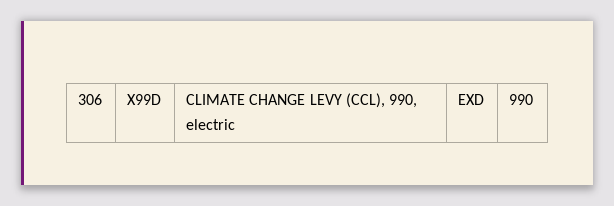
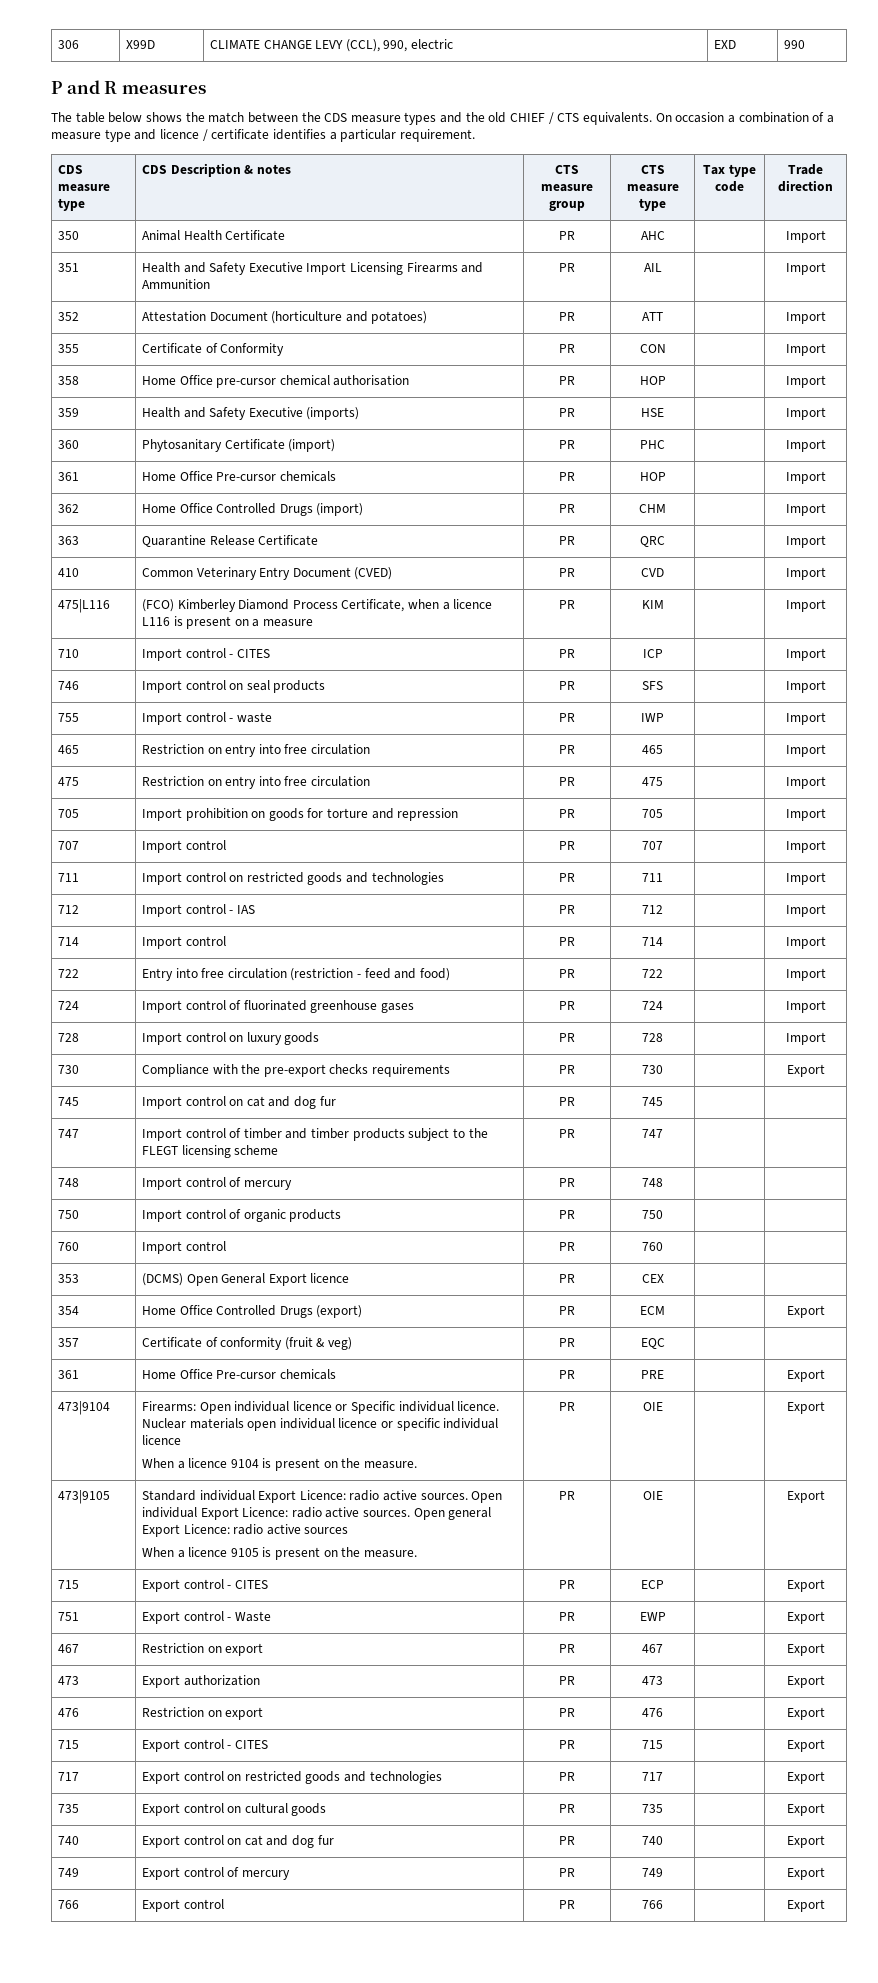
(534, 99) none -> [51,80,206,94] [51,112,834,125] [51,129,475,142] [57,165,83,174] [57,184,110,192] [57,198,85,211] [141,163,291,177] [555,165,579,174] [541,184,593,192] [549,201,585,211] [640,165,665,174] [626,184,679,192] [639,198,666,211] [703,164,756,177] [715,181,744,192] [788,164,823,175] [778,180,833,192] [57,231,79,240] [141,230,286,241] [559,231,575,240] [640,231,665,240] [785,230,826,243] [57,263,79,272] [141,262,484,275] [141,279,210,289] [559,263,575,272] [643,263,662,272] [785,262,826,275] [57,312,79,321] [141,311,428,324] [559,312,575,321] [642,312,663,321] [785,311,826,324] [57,344,79,353] [141,343,285,356] [559,344,575,353] [639,344,666,353] [785,343,826,356] [57,376,79,385] [141,375,410,388] [559,376,575,385] [639,376,666,385] [785,375,826,388] [57,408,79,417] [141,407,360,420] [559,408,575,417] [641,408,664,417] [785,407,826,420] [57,440,79,449] [141,439,336,452] [559,440,575,449] [640,440,665,449] [785,439,826,452] [57,472,79,481] [141,471,336,482] [559,472,575,481] [639,472,666,481] [785,471,826,484] [57,504,79,513] [141,503,364,516] [559,504,575,513] [639,504,666,513] [785,503,826,516] [57,536,79,545] [141,535,319,547] [559,536,575,545] [640,536,665,547] [785,535,826,548] [57,568,79,577] [141,567,393,580] [559,568,575,577] [641,568,664,577] [785,567,826,580] [57,599,110,613] [141,599,493,612] [141,616,314,629] [559,600,575,609] [641,600,664,609] [785,599,826,612] [57,649,79,658] [141,648,270,661] [559,649,575,658] [642,649,663,658] [785,648,826,661] [57,681,79,690] [141,680,326,693] [559,681,575,690] [642,681,663,690] [785,680,826,693] [57,713,79,722] [141,712,272,725] [559,713,575,722] [641,713,664,722] [785,712,826,725] [57,745,79,754] [141,744,371,757] [559,745,575,754] [642,745,663,754] [785,744,826,757] [57,777,79,786] [141,776,371,789] [559,777,575,786] [642,777,663,786] [785,776,826,789] [57,809,79,818] [141,808,459,821] [559,809,575,818] [642,809,663,818] [785,808,826,821] [57,841,79,850] [141,840,226,853] [559,841,575,850] [642,841,663,850] [785,840,826,853] [57,873,79,882] [141,872,444,885] [559,873,575,882] [642,873,663,882] [785,872,826,885] [57,905,79,914] [141,904,255,917] [559,905,575,914] [642,905,663,914] [785,904,826,917] [57,937,79,946] [141,936,226,949] [559,937,575,946] [642,937,663,946] [785,936,826,949] [57,969,79,978] [141,968,451,981] [559,969,575,978] [642,969,663,978] [785,968,826,981] [57,1001,79,1010] [141,1000,415,1013] [559,1001,575,1010] [642,1001,663,1010] [785,1000,826,1013] [57,1033,79,1042] [141,1032,320,1045] [559,1033,575,1042] [642,1033,663,1042] [785,1032,826,1045] [57,1065,79,1074] [141,1064,451,1077] [559,1065,575,1074] [642,1065,663,1074] [786,1064,825,1077] [57,1097,79,1106] [141,1096,336,1109] [559,1097,575,1106] [642,1097,663,1106] [57,1129,79,1138] [141,1128,488,1141] [141,1145,279,1158] [559,1129,575,1138] [642,1129,663,1138] [57,1178,79,1187] [141,1177,292,1190] [559,1178,575,1187] [642,1178,663,1187] [57,1210,79,1219] [141,1209,342,1222] [559,1210,575,1219] [642,1210,663,1219] [57,1242,79,1251] [141,1241,226,1254] [559,1242,575,1251] [642,1242,663,1251] [57,1274,79,1283] [141,1273,350,1286] [559,1274,575,1283] [641,1274,664,1283] [57,1306,79,1315] [141,1305,363,1318] [559,1306,575,1315] [640,1306,665,1315] [786,1305,825,1318] [57,1338,79,1347] [141,1337,353,1350] [559,1338,575,1347] [640,1338,665,1349] [57,1370,79,1379] [141,1369,336,1380] [559,1370,575,1379] [641,1370,664,1379] [786,1369,825,1382] [57,1401,110,1415] [141,1401,500,1414] [141,1418,499,1431] [141,1435,181,1445] [141,1458,418,1471] [559,1402,575,1411] [642,1402,663,1411] [786,1401,825,1414] [57,1490,110,1504] [141,1490,503,1503] [141,1507,492,1520] [141,1524,349,1537] [141,1547,418,1560] [559,1491,575,1500] [642,1491,663,1500] [786,1490,825,1503] [57,1580,79,1589] [141,1579,268,1592] [559,1580,575,1589] [641,1580,664,1589] [786,1579,825,1592] [57,1612,79,1621] [141,1611,271,1624] [559,1612,575,1621] [639,1612,666,1621] [786,1611,825,1624] [57,1644,79,1653] [141,1643,264,1656] [559,1644,575,1653] [642,1644,663,1653] [786,1643,825,1656] [57,1676,79,1685] [141,1675,260,1688] [559,1676,575,1685] [642,1676,663,1685] [786,1675,825,1688] [57,1708,79,1717] [141,1707,264,1720] [559,1708,575,1717] [642,1708,663,1717] [786,1707,825,1720] [57,1740,79,1749] [141,1739,268,1752] [559,1740,575,1749] [642,1740,663,1749] [786,1739,825,1752] [57,1772,79,1781] [141,1771,442,1784] [559,1772,575,1781] [642,1772,663,1781] [786,1771,825,1784] [57,1804,79,1813] [141,1803,327,1816] [559,1804,575,1813] [642,1804,663,1813] [786,1803,825,1816] [57,1836,79,1845] [141,1835,334,1848] [559,1836,575,1845] [642,1836,663,1845] [786,1835,825,1848] [57,1868,79,1877] [141,1867,290,1880] [559,1868,575,1877] [642,1868,663,1877] [786,1867,825,1880] [57,1900,79,1909] [141,1899,224,1912] [559,1900,575,1909] [642,1900,663,1909] [786,1899,825,1912] // P and R measures // The table below shows the match between the CDS measure types and the old CHIEF / CTS equivalents. On occasion a combination of a measure type and licence / certificate identifies a particular requirement. // CDS measure type | CDS Description & notes | CTS measure group | CTS measure type | Tax type code | Trade direction // 350 | Animal Health Certificate | PR | AHC | | Import // 351 | Health and Safety Executive Import Licensing Firearms and Ammunition | PR | AIL | | Import // 352 | Attestation Document (horticulture and potatoes) | PR | ATT | | Import // 355 | Certificate of Conformity | PR | CON | | Import // 358 | Home Office pre-cursor chemical authorisation | PR | HOP | | Import // 359 | Health and Safety Executive (imports) | PR | HSE | | Import // 360 | Phytosanitary Certificate (import) | PR | PHC | | Import // 361 | Home Office Pre-cursor chemicals | PR | HOP | | Import // 362 | Home Office Controlled Drugs (import) | PR | CHM | | Import // 363 | Quarantine Release Certificate | PR | QRC | | Import // 410 | Common Veterinary Entry Document (CVED) | PR | CVD | | Import // 475|L116 | (FCO) Kimberley Diamond Process Certificate, when a licence L116 is present on a measure | PR | KIM | | Import // 710 | Import control - CITES | PR | ICP | | Import // 746 | Import control on seal products | PR | SFS | | Import // 755 | Import control - waste | PR | IWP | | Import // 465 | Restriction on entry into free circulation | PR | 465 | | Import // 475 | Restriction on entry into free circulation | PR | 475 | | Import // 705 | Import prohibition on goods for torture and repression | PR | 705 | | Import // 707 | Import control | PR | 707 | | Import // 711 | Import control on restricted goods and technologies | PR | 711 | | Import // 712 | Import control - IAS | PR | 712 | | Import // 714 | Import control | PR | 714 | | Import // 722 | Entry into free circulation (restriction - feed and food) | PR | 722 | | Import // 724 | Import control of fluorinated greenhouse gases | PR | 724 | | Import // 728 | Import control on luxury goods | PR | 728 | | Import // 730 | Compliance with the pre-export checks requirements | PR | 730 | | Export // 745 | Import control on cat and dog fur | PR | 745 | | // 747 | Import control of timber and timber products subject to the FLEGT licensing scheme | PR | 747 | | // 748 | Import control of mercury | PR | 748 | | // 750 | Import control of organic products | PR | 750 | | // 760 | Import control | PR | 760 | | // 353 | (DCMS) Open General Export licence | PR | CEX | | // 354 | Home Office Controlled Drugs (export) | PR | ECM | | Export // 357 | Certificate of conformity (fruit & veg) | PR | EQC | | // 361 | Home Office Pre-cursor chemicals | PR | PRE | | Export // 473|9104 | Firearms: Open individual licence or Specific individual licence. Nuclear materials open individual licence or specific individual licence // When a licence 9104 is present on the measure. | PR | OIE | | Export // 473|9105 | Standard individual Export Licence: radio active sources. Open individual Export Licence: radio active sources. Open general Export Licence: radio active sources // When a licence 9105 is present on the measure. | PR | OIE | | Export // 715 | Export control - CITES | PR | ECP | | Export // 751 | Export control - Waste | PR | EWP | | Export // 467 | Restriction on export | PR | 467 | | Export // 473 | Export authorization | PR | 473 | | Export // 476 | Restriction on export | PR | 476 | | Export // 715 | Export control - CITES | PR | 715 | | Export // 717 | Export control on restricted goods and technologies | PR | 717 | | Export // 735 | Export control on cultural goods | PR | 735 | | Export // 740 | Export control on cat and dog fur | PR | 740 | | Export // 749 | Export control of mercury | PR | 749 | | Export // 766 | Export control | PR | 766 | | Export

